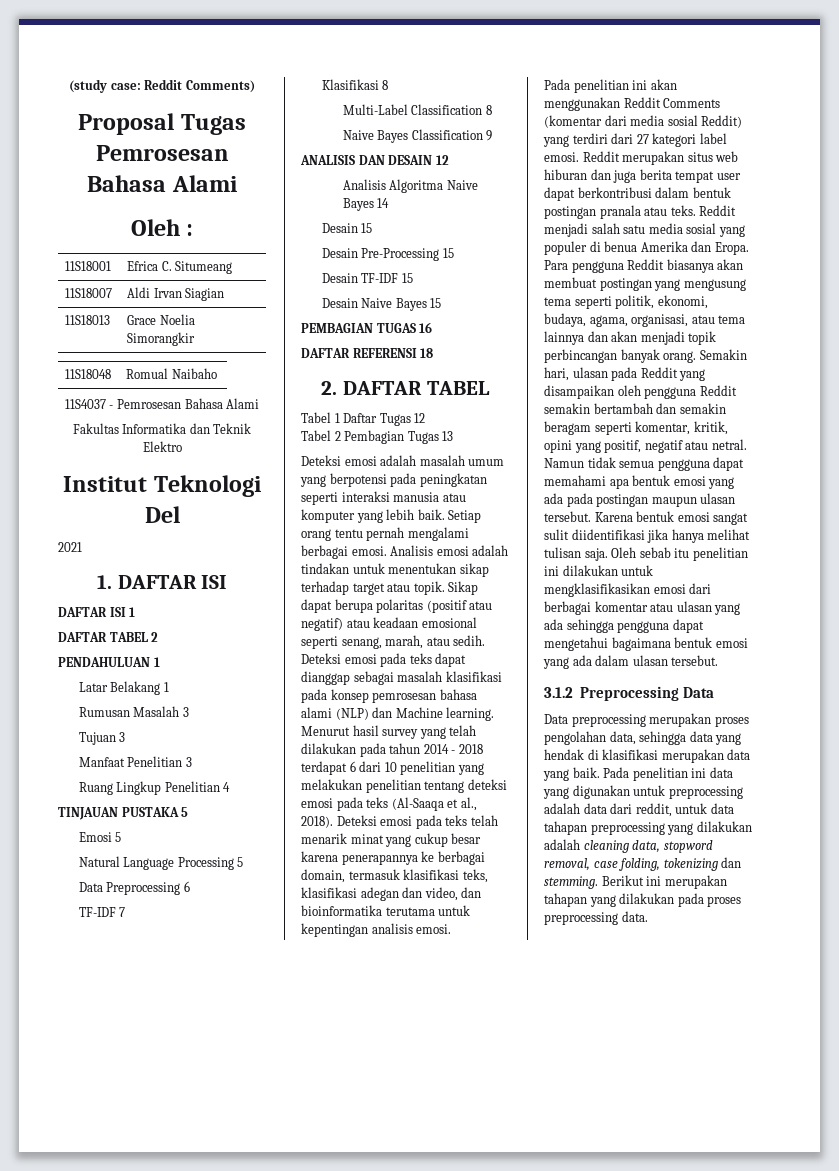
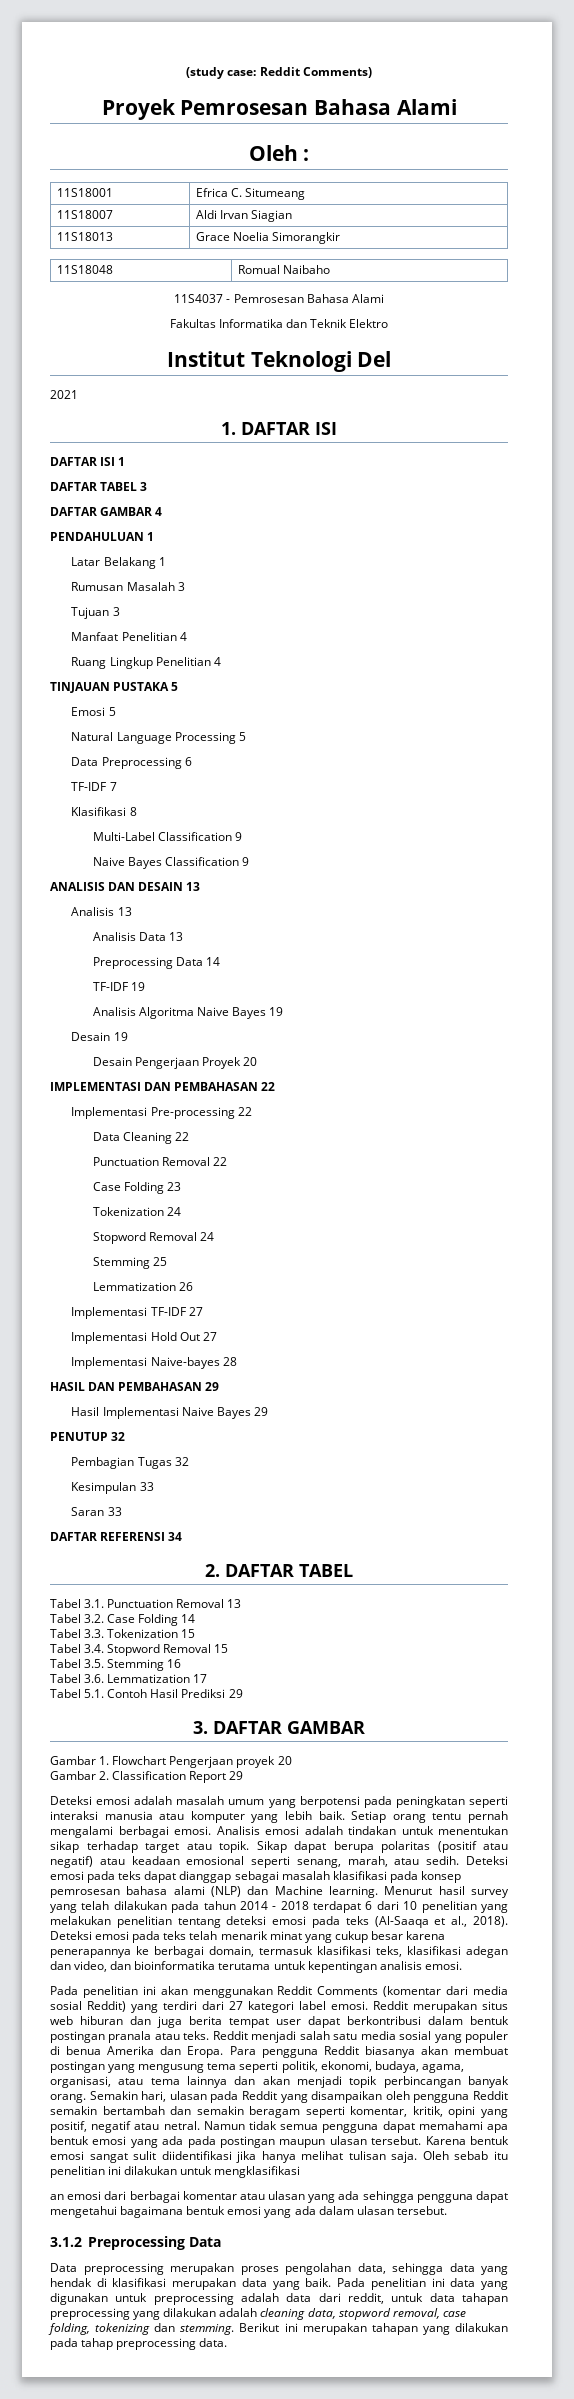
[78,113,246,135] Proposal Tugas -> [101,99,176,120] Proyek
[151,632,159,642] 2 -> [140,482,148,491] [50,507,163,516] 3 // DAFTAR GAMBAR 4
[185,757,192,767] 3 -> [179,632,187,641] 4
[485,105,492,115] 8 -> [235,832,243,841] 9
[435,155,449,165] 12 -> [186,882,201,891] [71,907,132,916] [92,932,184,941] [92,957,221,969] [92,982,145,991] 13 // Analisis 13 // Analisis Data 13 // Preprocessing Data 14 // TF-IDF 19
[377,198,390,208] [321,223,373,233] [321,248,454,261] [321,273,413,283] [321,298,442,311] [301,322,433,333] 14 // Desain 15 // Desain Pre-Processing 15 // Desain TF-IDF 15 // Desain Naive Bayes 15 // PEMBAGIAN TUGAS 16 -> [269,1007,284,1016] [71,1032,128,1041] [92,1057,258,1069] [50,1082,276,1091] [71,1107,252,1119] [92,1132,190,1144] [92,1157,228,1166] [92,1182,182,1194] [92,1207,181,1216] [92,1232,215,1244] [92,1257,167,1269] [92,1282,193,1291] [71,1307,203,1319] [71,1332,217,1344] [71,1357,237,1369] [50,1382,220,1391] [71,1407,268,1419] [50,1432,126,1441] [71,1457,189,1469] [71,1482,154,1494] [71,1507,122,1516] 19 // Desain 19 // Desain Pengerjaan Proyek 20 // IMPLEMENTASI DAN PEMBAHASAN 22 // Implementasi Pre-processing 22 // Data Cleaning 22 // Punctuation Removal 22 // Case Folding 23 // Tokenization 24 // Stopword Removal 24 // Stemming 25 // Lemmatization 26 // Implementasi TF-IDF 27 // Implementasi Hold Out 27 // Implementasi Naive-bayes 28 // HASIL DAN PEMBAHASAN 29 // Hasil Implementasi Naive Bayes 29 // PENUTUP 32 // Pembagian Tugas 32 // Kesimpulan 33 // Saran 33
[420,348,434,358] 18 -> [168,1532,183,1541] 34
[334,413,426,426] [301,430,454,444] 1 Daftar Tugas 12 // Tabel 2 Pembagian Tugas 13 -> [84,1599,242,1608] [50,1614,196,1626] [50,1629,196,1638] [50,1644,229,1656] [50,1659,182,1671] [50,1674,208,1683] [50,1689,243,1698] [193,1721,365,1734] [50,1756,292,1768] [50,1771,244,1783] 3.1. Punctuation Removal 13 // Tabel 3.2. Case Folding 14 // Tabel 3.3. Tokenization 15 // Tabel 3.4. Stopword Removal 15 // Tabel 3.5. Stemming 16 // Tabel 3.6. Lemmatization 17 // Tabel 5.1. Contoh Hasil Prediksi 29 // 3. DAFTAR GAMBAR // Gambar 1. Flowchart Pengerjaan proyek 20 // Gambar 2. Classification Report 29
[544,583,650,597] mengklasifikasikan -> [214,2166,301,2178] [50,2194,64,2200] mengklasifikasi // an
[707,896,742,907] proses -> [81,2338,114,2350] tahap

